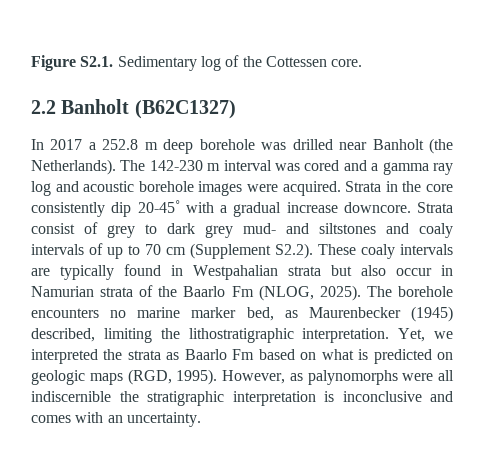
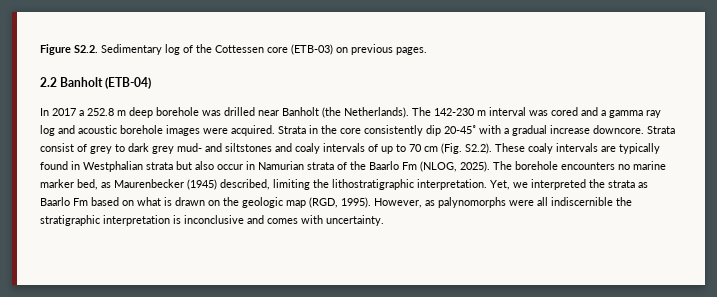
[80,56,114,67] S2.1. -> [74,45,98,53] S2.2.
[331,59,363,67] core. -> [267,44,427,55] core (ETB-03) on previous pages.
[134,100,236,119] (B62C1327) -> [105,77,152,89] (ETB-04)
[190,243,271,259] (Supplement -> [441,143,462,154] (Fig.
[193,265,278,280] Westpahalian -> [83,161,143,172] Westphalian
[373,349,453,364] [31,370,123,385] predicted on geologic maps -> [175,197,306,208] drawn on the geologic map
[107,415,123,423] an -> (323, 219) none

